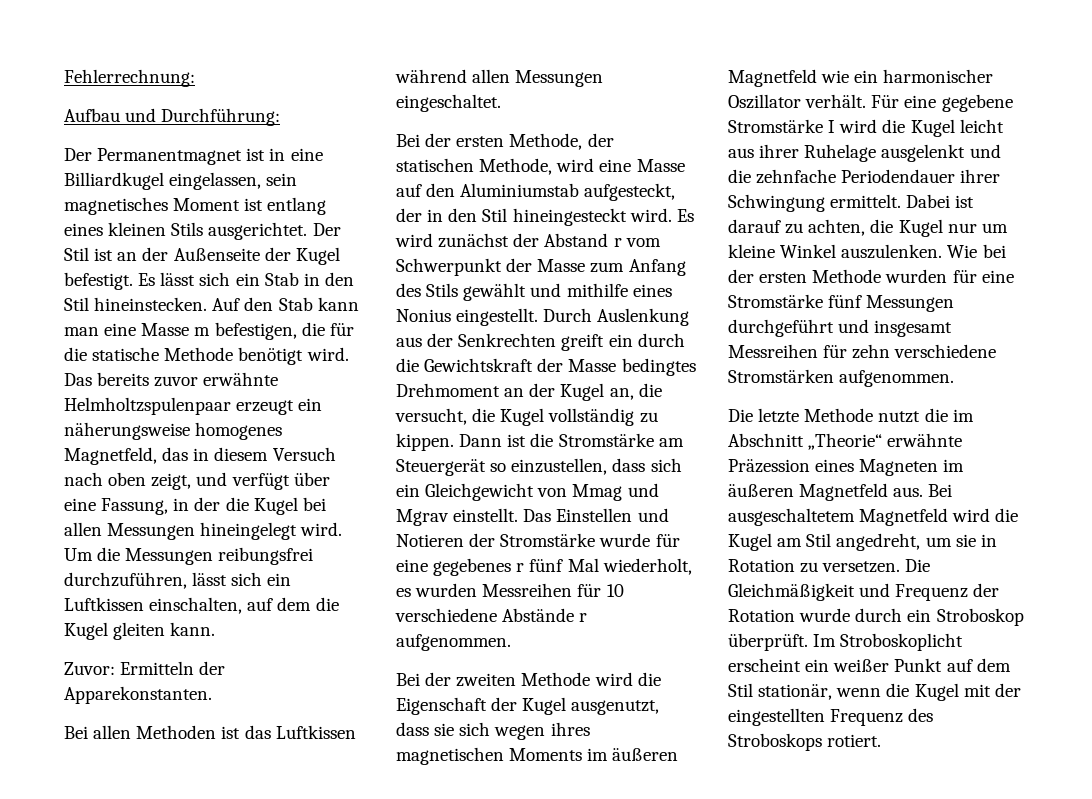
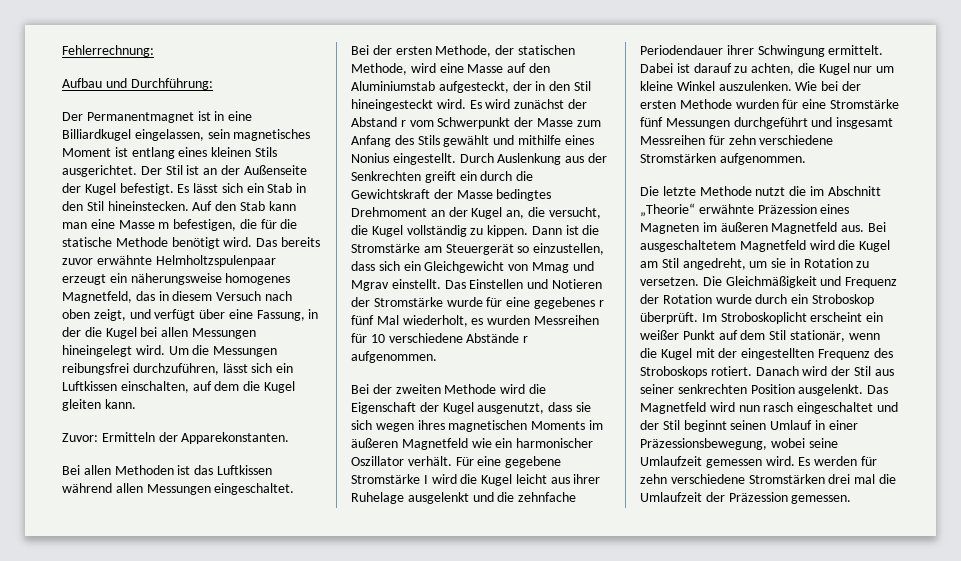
(882, 740) none -> [755,366,894,376] [640,384,889,396] [640,402,898,414] [640,420,858,432] [640,438,838,450] [640,456,877,468] [640,474,896,484] [640,492,852,504] Danach wird der Stil aus seiner senkrechten Position ausgelenkt. Das Magnetfeld wird nun rasch eingeschaltet und der Stil beginnt seinen Umlauf in einer Präzessionsbewegung, wobei seine Umlaufzeit gemessen wird. Es werden für zehn verschiedene Stromstärken drei mal die Umlaufzeit der Präzession gemessen.

